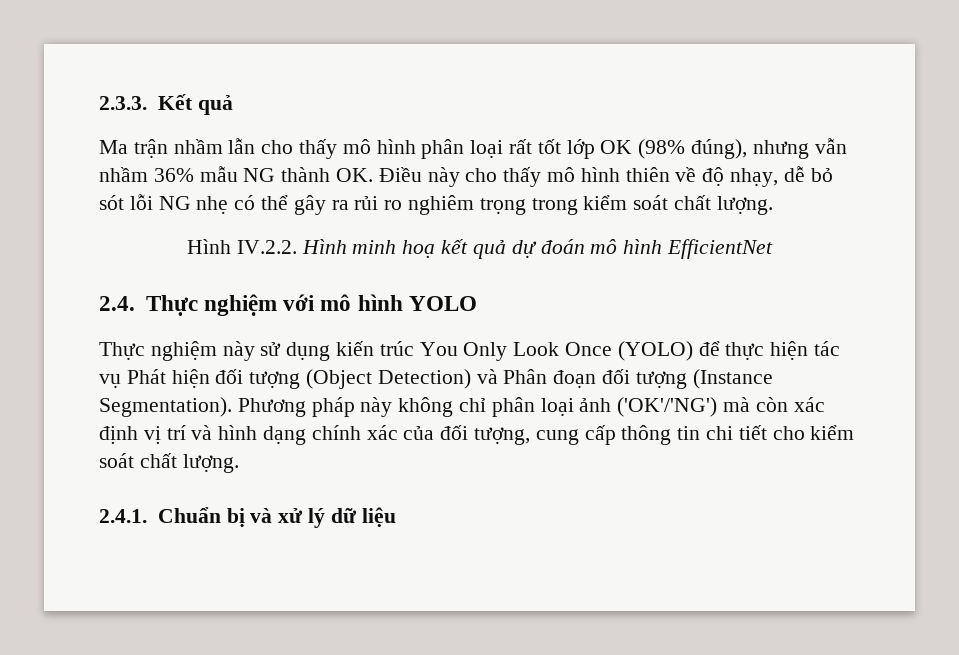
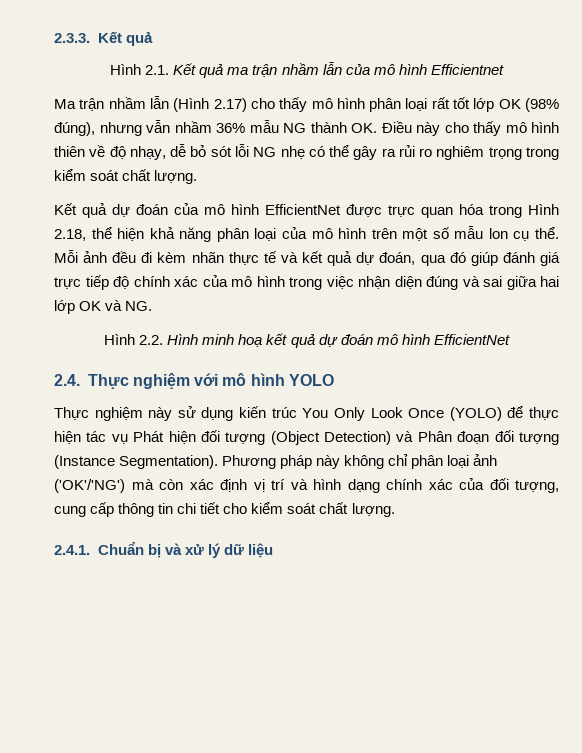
(233, 105) none -> [110,62,504,78] // Hình 2.1. Kết quả ma trận nhầm lẫn của mô hình Efficientnet
(256, 146) none -> [173,98,247,112] (Hình 2.17)
[187,239,297,254] // Hình IV.2.2. -> [54,203,559,218] [54,226,559,242] [54,250,561,266] [54,275,559,290] [54,300,153,314] [104,334,164,345] // Kết quả dự đoán của mô hình EfficientNet được trực quan hóa trong Hình 2.18, thể hiện khả năng phân loại của mô hình trên một số mẫu lon cụ thể. Mỗi ảnh đều đi kèm nhãn thực tế và kết quả dự đoán, qua đó giúp đánh giá trực tiếp độ chính xác của mô hình trong việc nhận diện đúng và sai giữa hai lớp OK và NG. // Hình 2.2.

